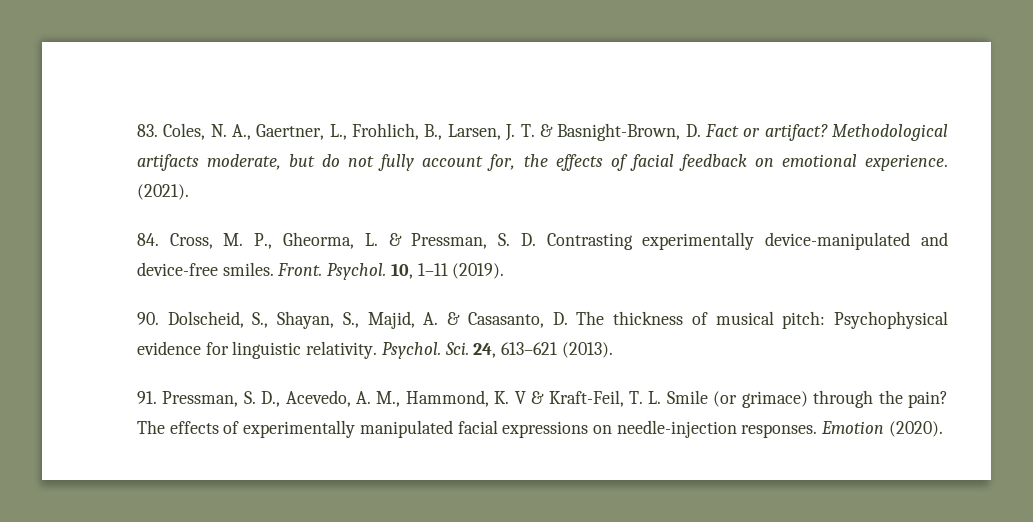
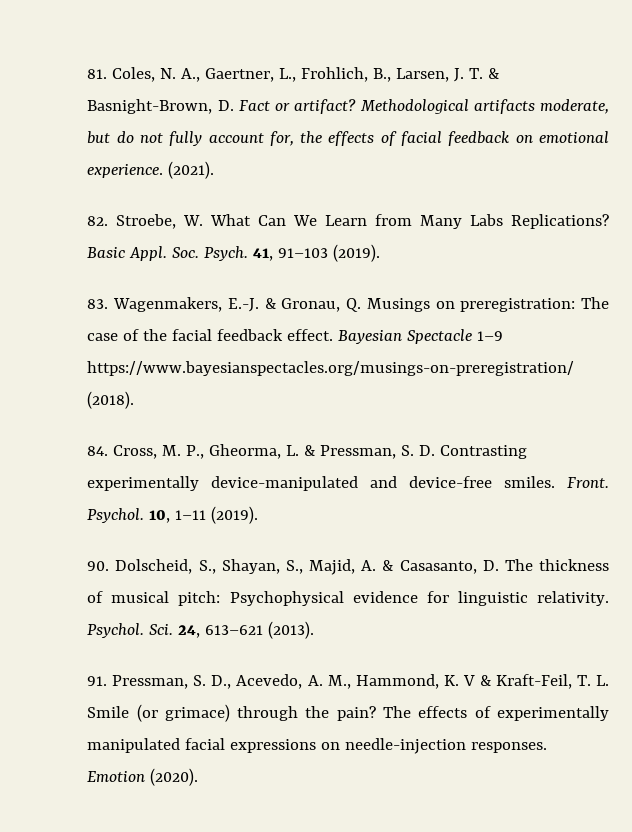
[136,124,158,137] 83. -> [87,69,108,79] 81.
(189, 192) none -> [87,214,609,229] [87,244,381,262] [87,297,609,312] [87,329,504,344] [87,361,575,376] [87,391,135,409] // 82. Stroebe, W. What Can We Learn from Many Labs Replications? Basic Appl. Soc. Psych. 41, 91–103 (2019). // 83. Wagenmakers, E.-J. & Gronau, Q. Musings on preregistration: The case of the facial feedback effect. Bayesian Spectacle 1–9 https://www.bayesianspectacles.org/musings-on-preregistration/ (2018).

